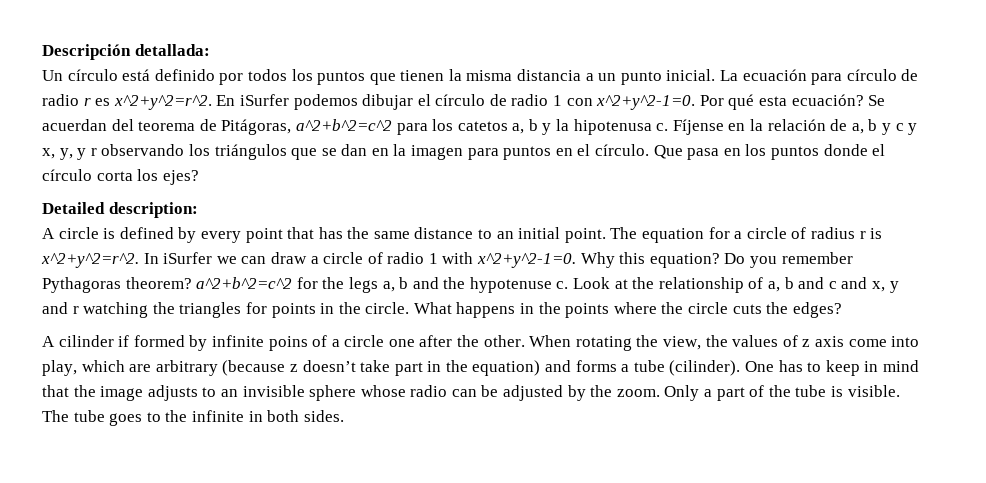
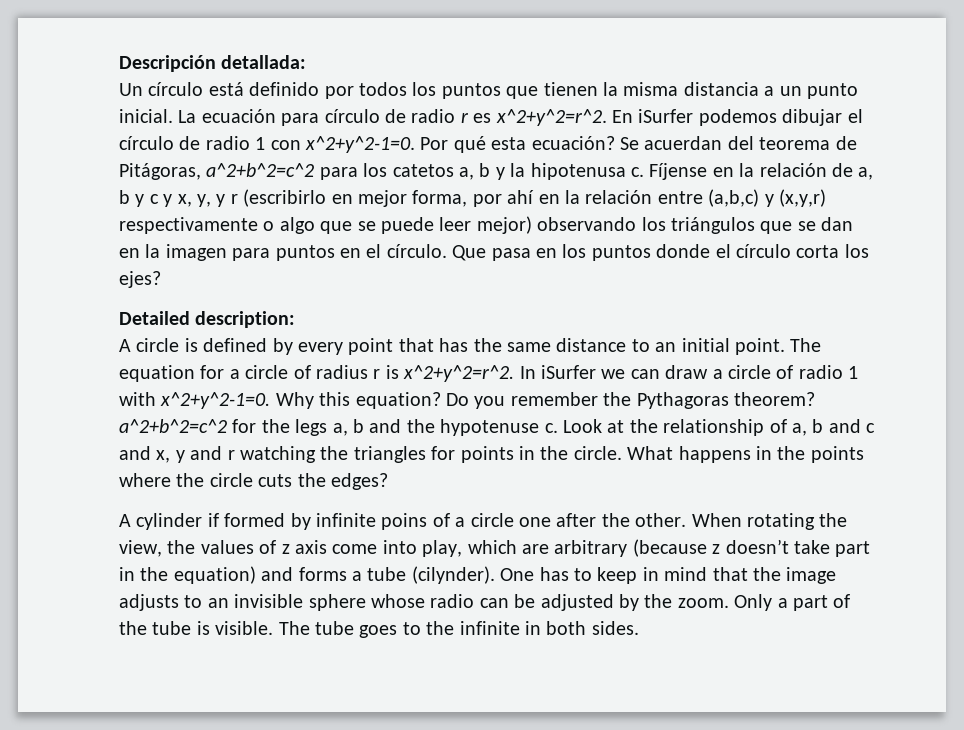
(97, 152) none -> [243,189,826,207] [119,216,532,234] (escribirlo en mejor forma, por ahí en la relación entre (a,b,c) y (x,y,r) respectivamente o algo que se puede leer mejor)
(853, 258) none -> [603,392,632,406] the
[58,335,114,347] cilinder -> [136,513,203,530] cylinder
[669,360,741,376] (cilinder). -> [411,566,495,584] (cilynder).

